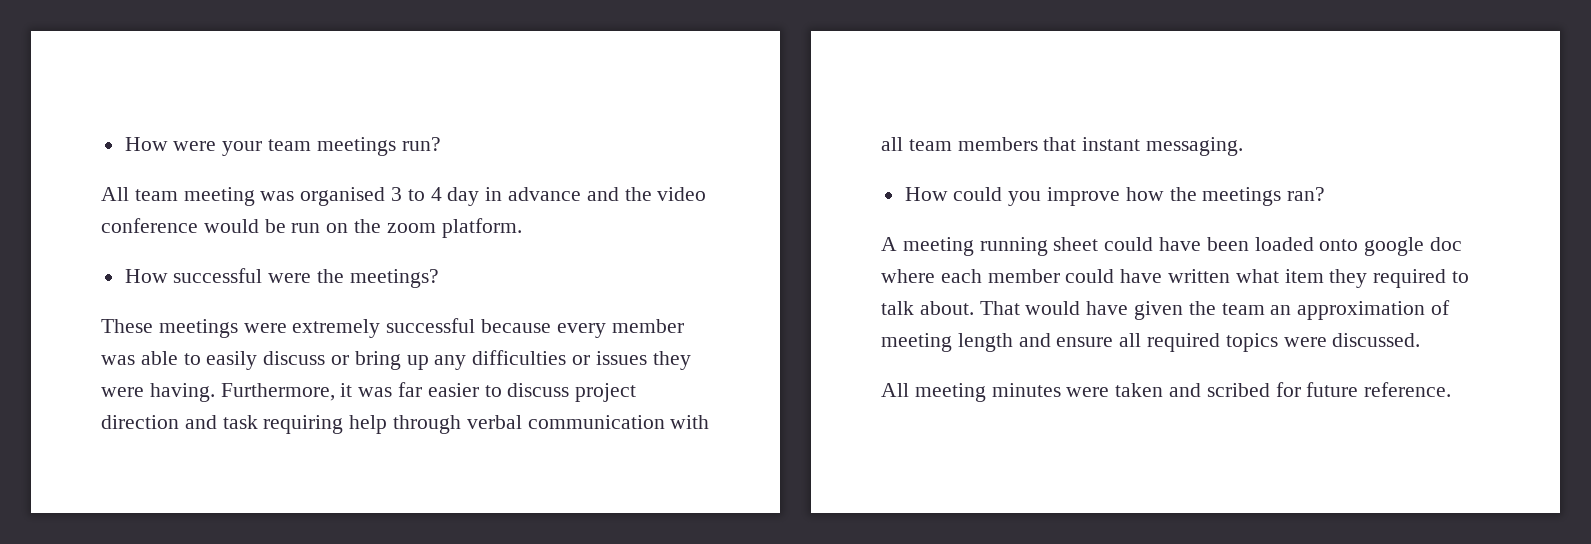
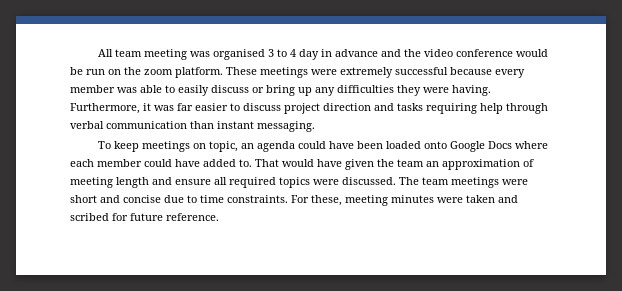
[124,137,441,156] How were your team meetings run? // -> (98, 53) none
[124,268,439,288] // How successful were the meetings? // -> (223, 72) none
[572,351,647,365] or issues -> (394, 89) none
[222,415,258,429] task -> [397,103,423,111] tasks
[670,415,710,429] [881,137,1244,156] [904,187,1326,206] [881,237,1099,256] with all team members that instant messaging. // How could you improve how the meetings ran? // A meeting running sheet -> [190,121,315,132] [98,141,296,152] than instant messaging. // To keep meetings on topic, an agenda
[1364,237,1463,256] google doc -> [450,141,513,152] Google Docs
[1168,269,1470,288] [881,301,974,315] written what item they required to talk about. -> [203,159,252,167] added to.
[881,383,909,397] // All -> [399,177,528,188] [70,195,342,206] The team meetings were short and concise due to time constraints. For these,

